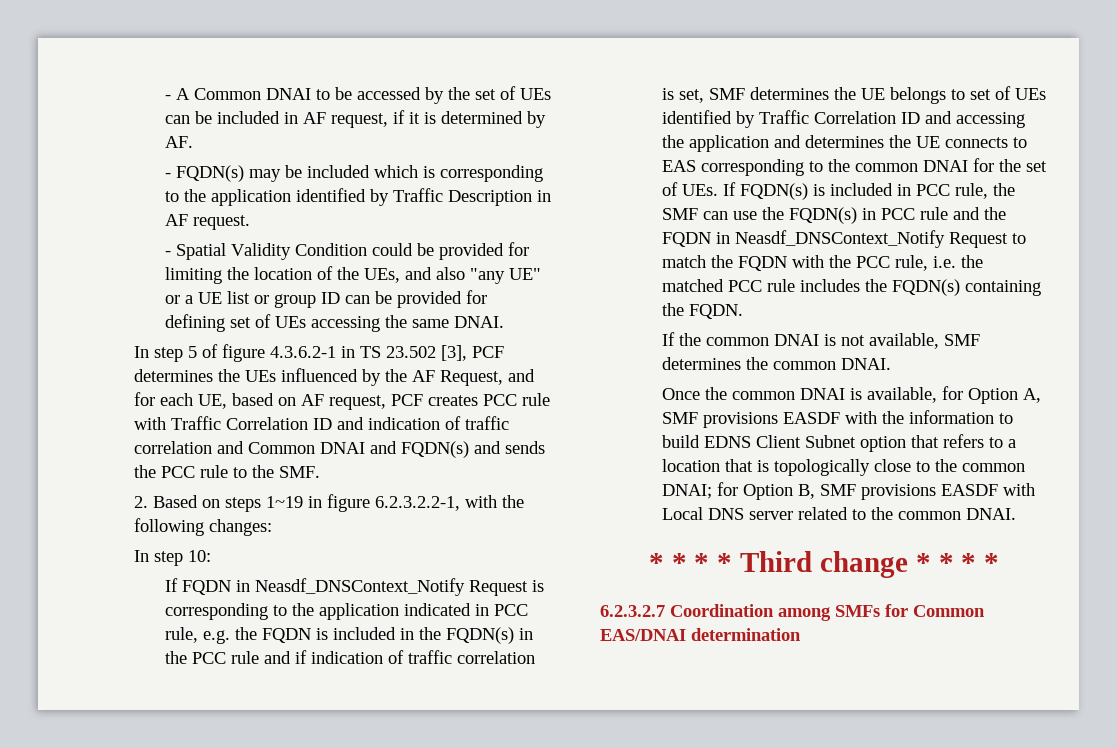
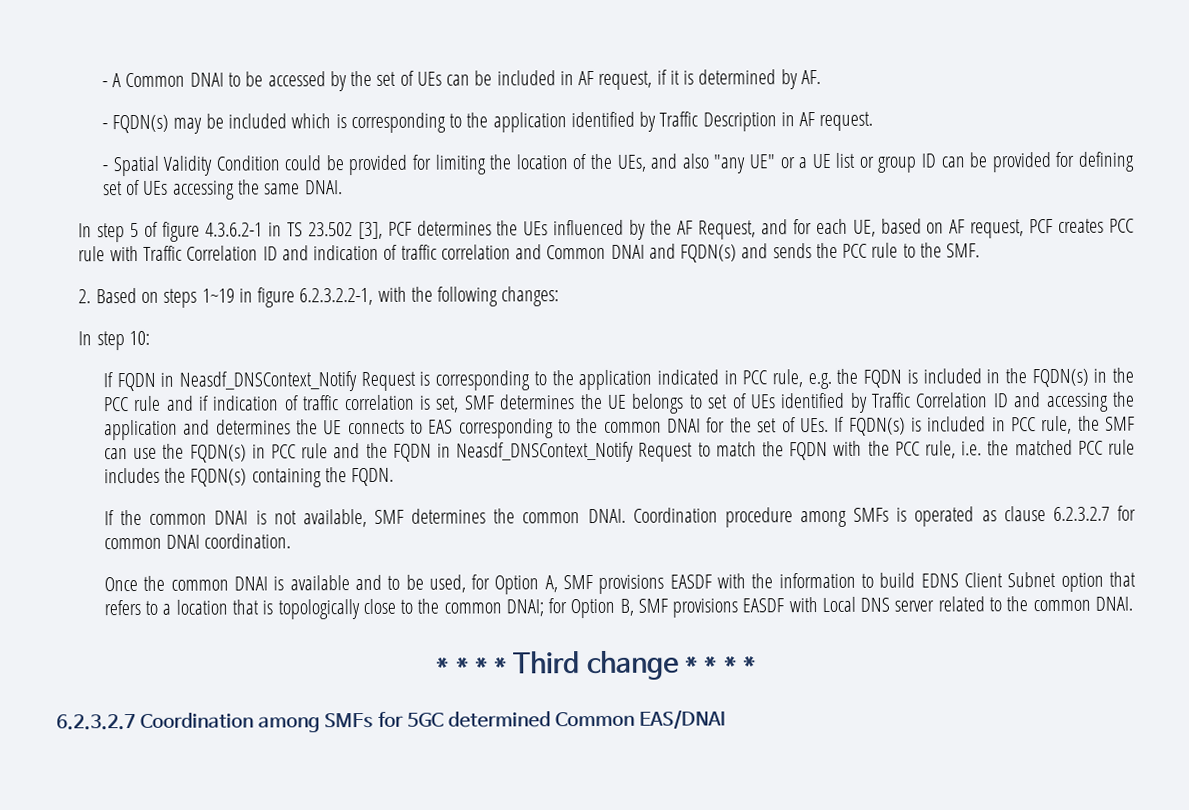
(891, 364) none -> [632,505,1137,528] [103,533,292,550] Coordination procedure among SMFs is operated as clause 6.2.3.2.7 for common DNAI coordination.
[866,387,937,403] available, -> [289,574,466,593] available and to be used,
(908, 610) none -> [406,711,551,728] 5GC determined
[691,628,801,641] determination -> (727, 719) none

